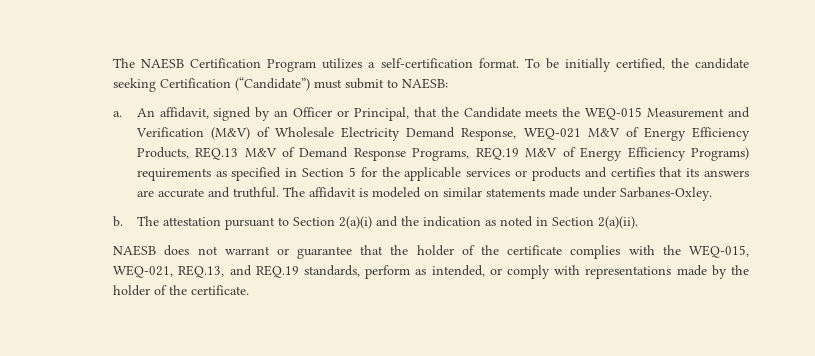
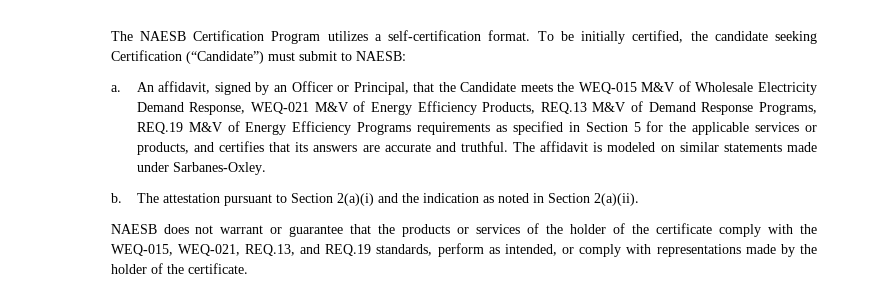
[647,107,750,118] [135,127,250,140] Measurement and Verification (M&V) -> [641,82,675,92] M&V
[691,147,749,161] Programs) -> [357,122,412,135] Programs
[531,167,580,181] products -> [136,142,189,155] products,
(409, 250) none -> [402,223,564,237] products or services of the
[570,245,621,259] complies -> [719,224,762,237] comply

